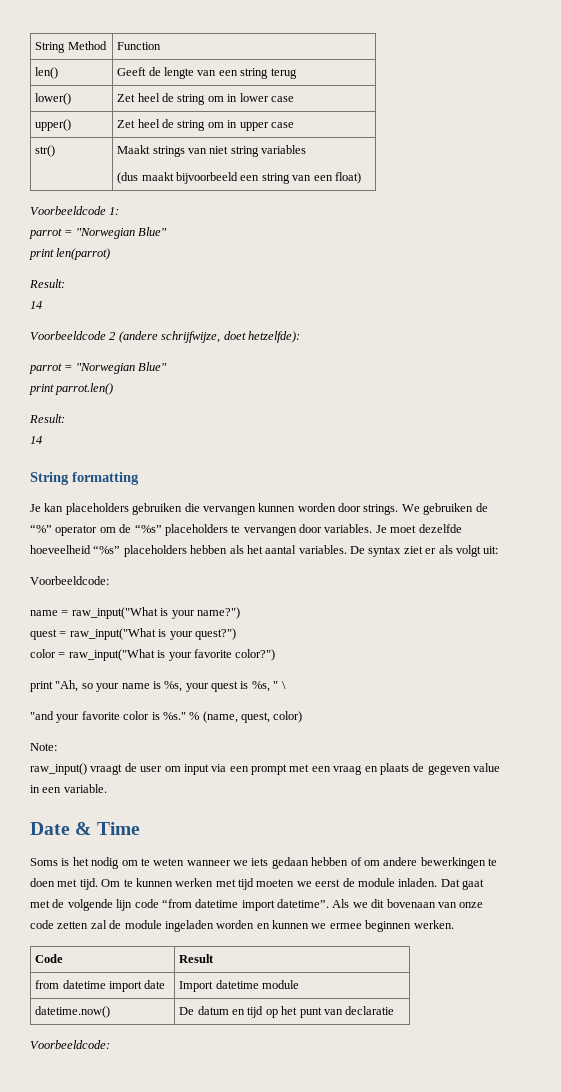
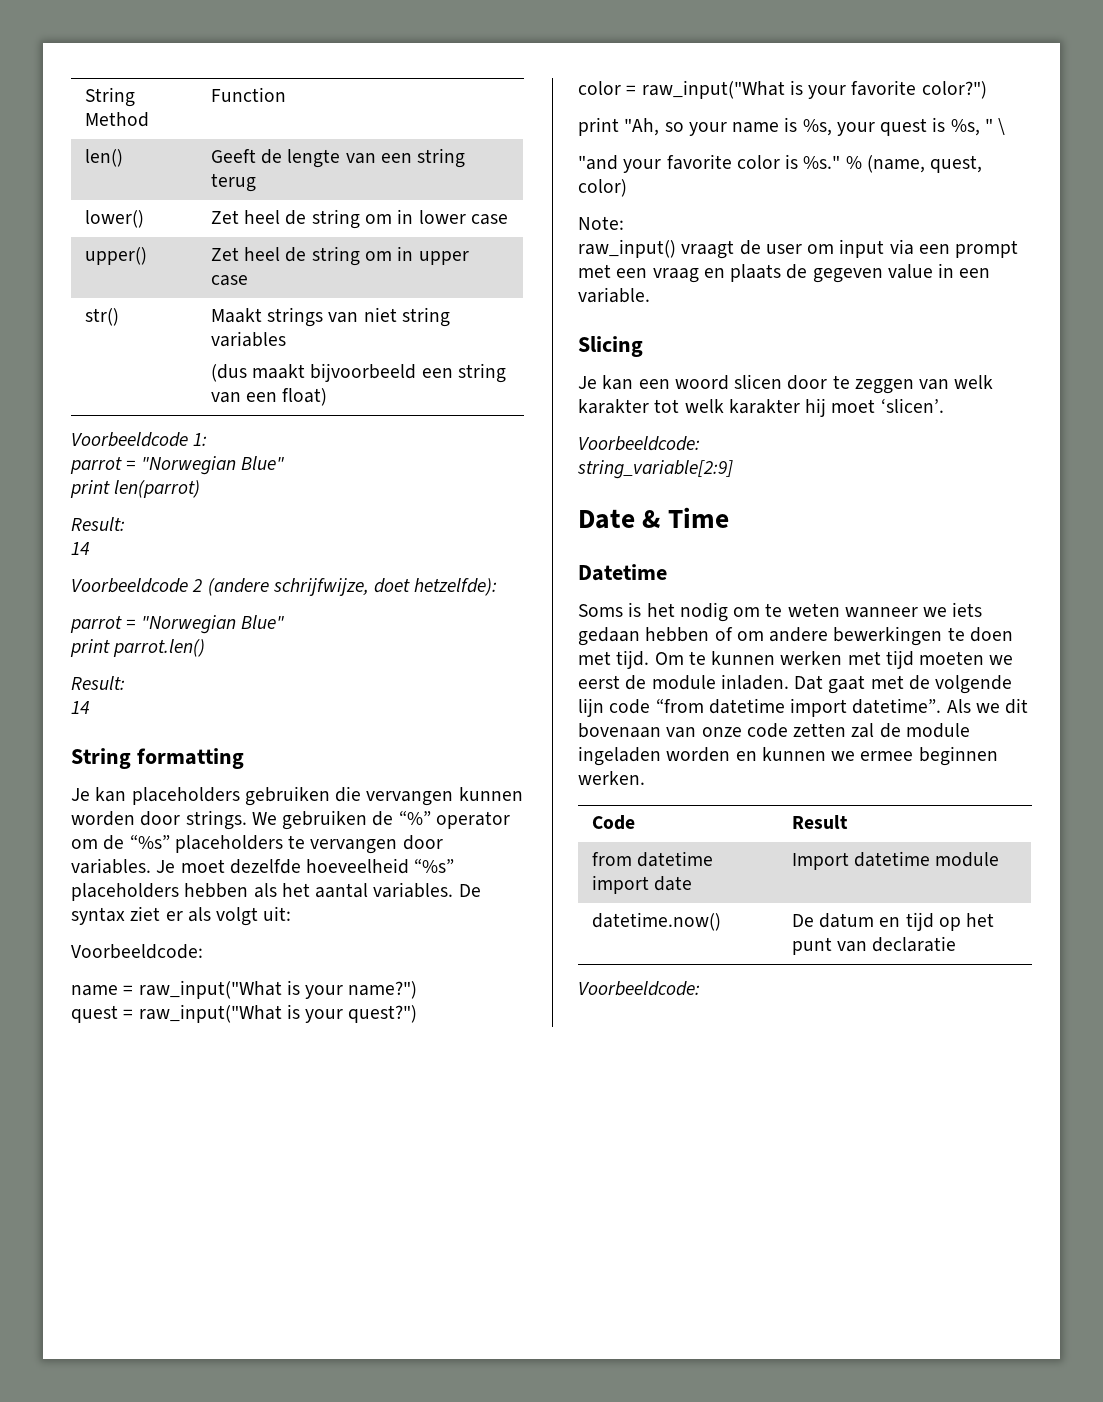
(107, 788) none -> [578,336,643,357] [578,374,994,394] [578,398,944,417] [578,436,700,451] [577,460,733,479] // Slicing // Je kan een woord slicen door te zeggen van welk karakter tot welk karakter hij moet ‘slicen’. // Voorbeeldcode: // string_variable[2:9]
(140, 828) none -> [578,564,667,581] // Datetime

